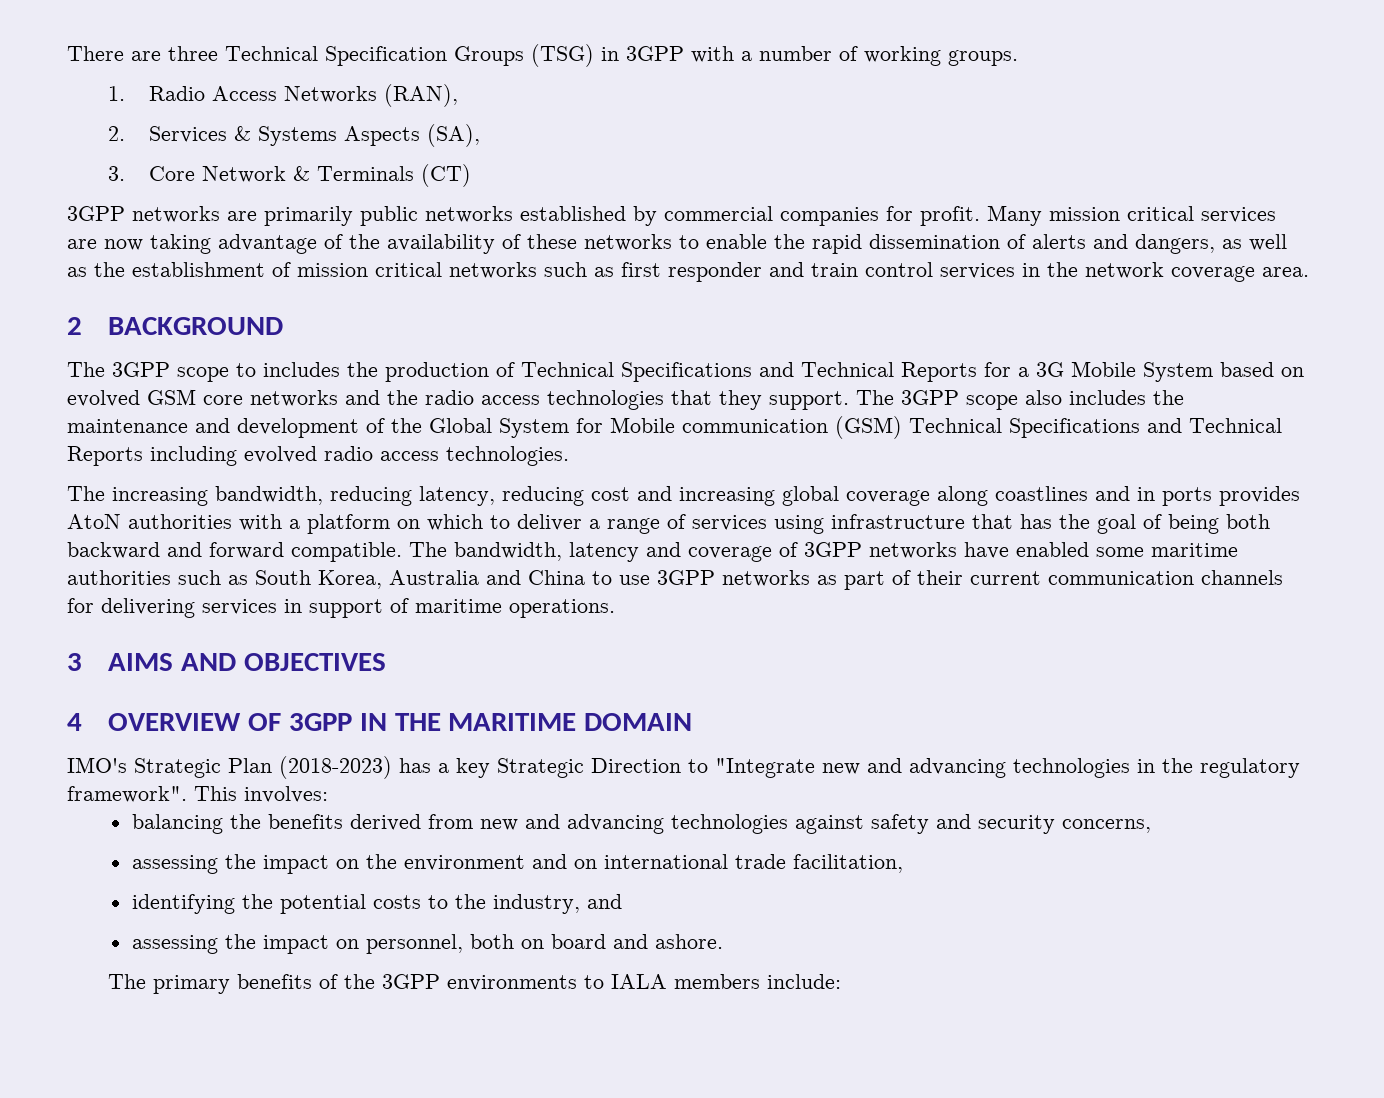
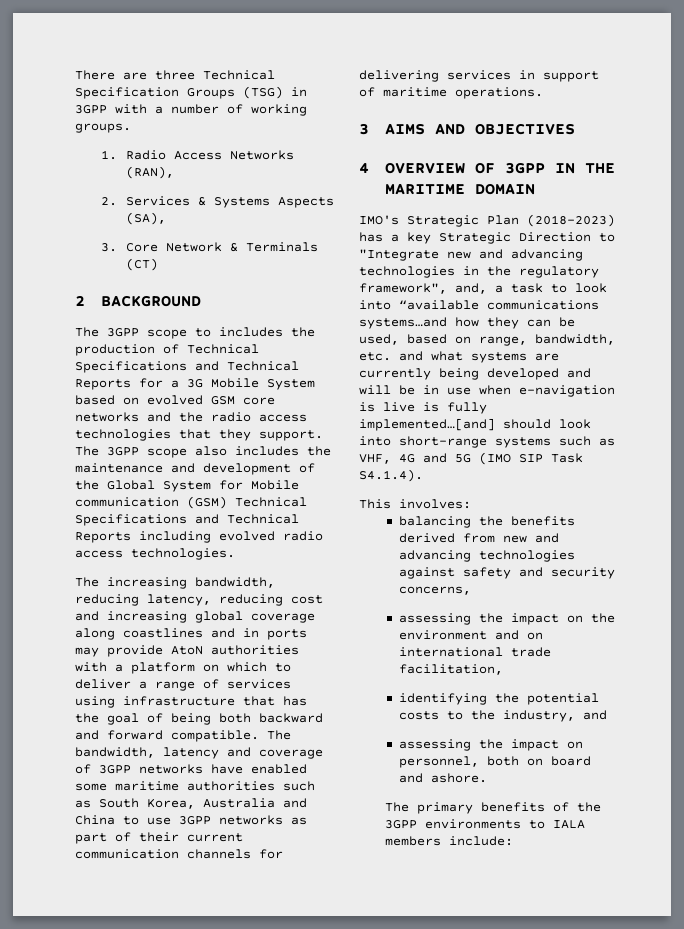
[67,205,1276,226] [67,234,1287,254] [67,262,1309,282] // 3GPP networks are primarily public networks established by commercial companies for profit. Many mission critical services are now taking advantage of the availability of these networks to enable the rapid dissemination of alerts and dangers, as well as the establishment of mission critical networks such as first responder and train control services in the network coverage area. -> (159, 264) none
[1219,486,1300,506] provides -> [75,645,163,657] may provide
[67,786,187,803] framework". -> [359,283,607,294] [359,300,599,310] [359,317,575,329] [359,334,615,346] [359,351,559,363] [359,368,591,380] [359,385,615,397] [359,402,487,414] [359,418,591,431] [359,436,615,448] [359,452,583,465] [359,469,423,482] framework", and, a task to look into “available communications systems…and how they can be used, based on range, bandwidth, etc. and what systems are currently being developed and will be in use when e-navigation is live is fully implemented…[and] should look into short-range systems such as VHF, 4G and 5G (IMO SIP Task S4.1.4). //

